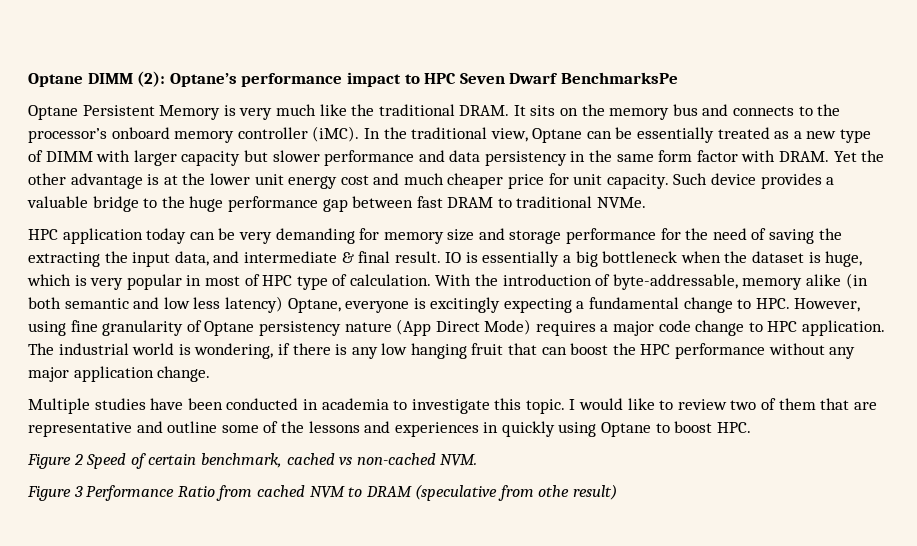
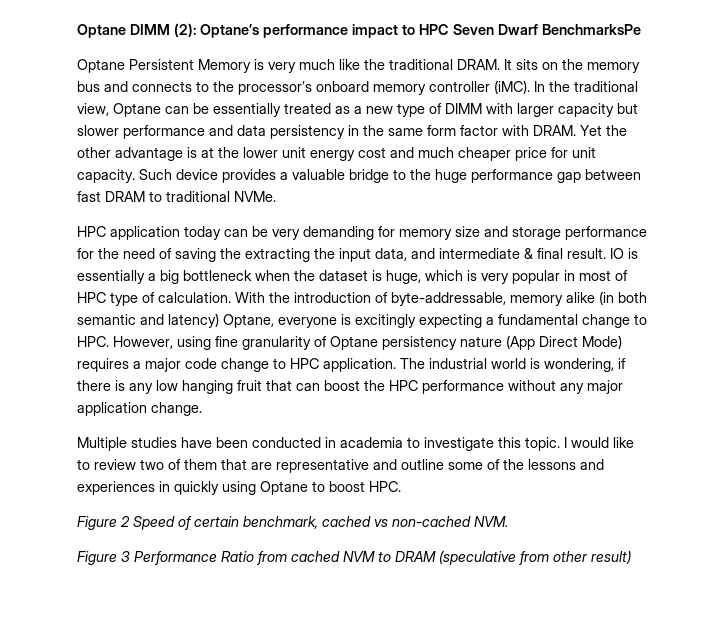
[163,297,221,309] low less -> (164, 319) none
[538,485,570,497] othe -> [553,551,587,562] other

